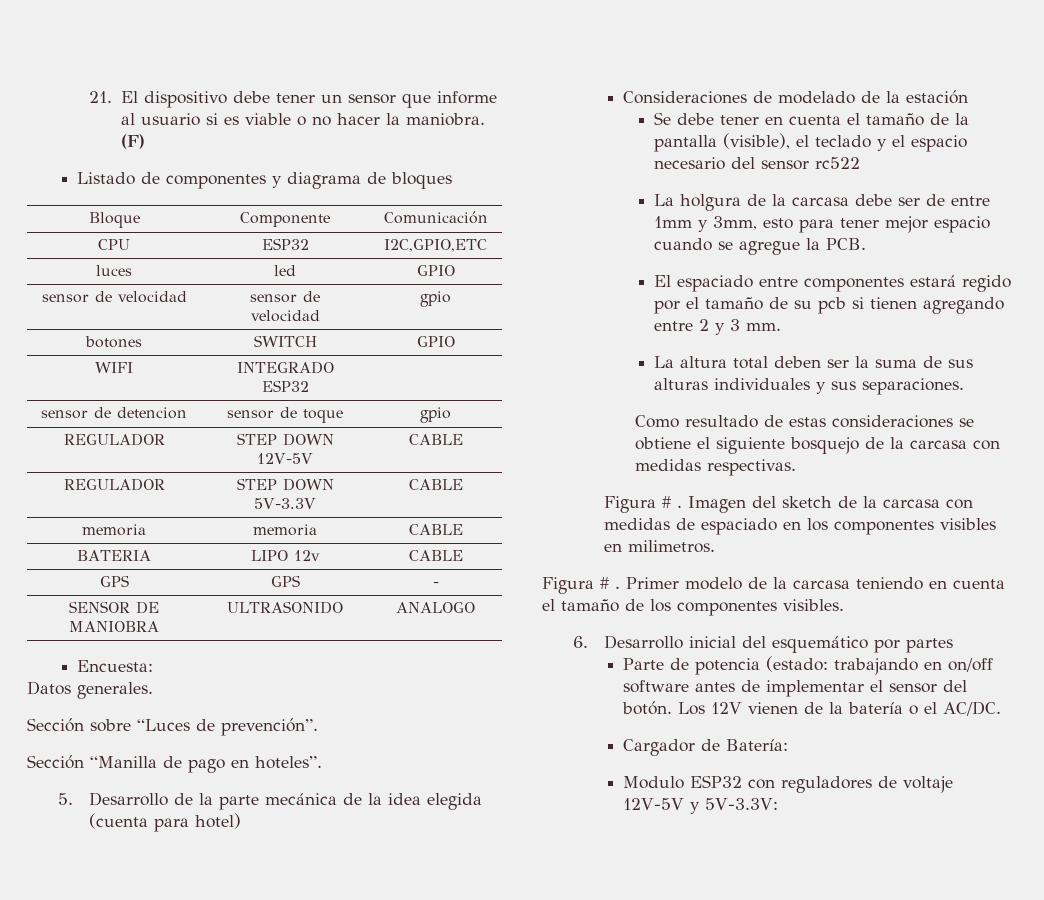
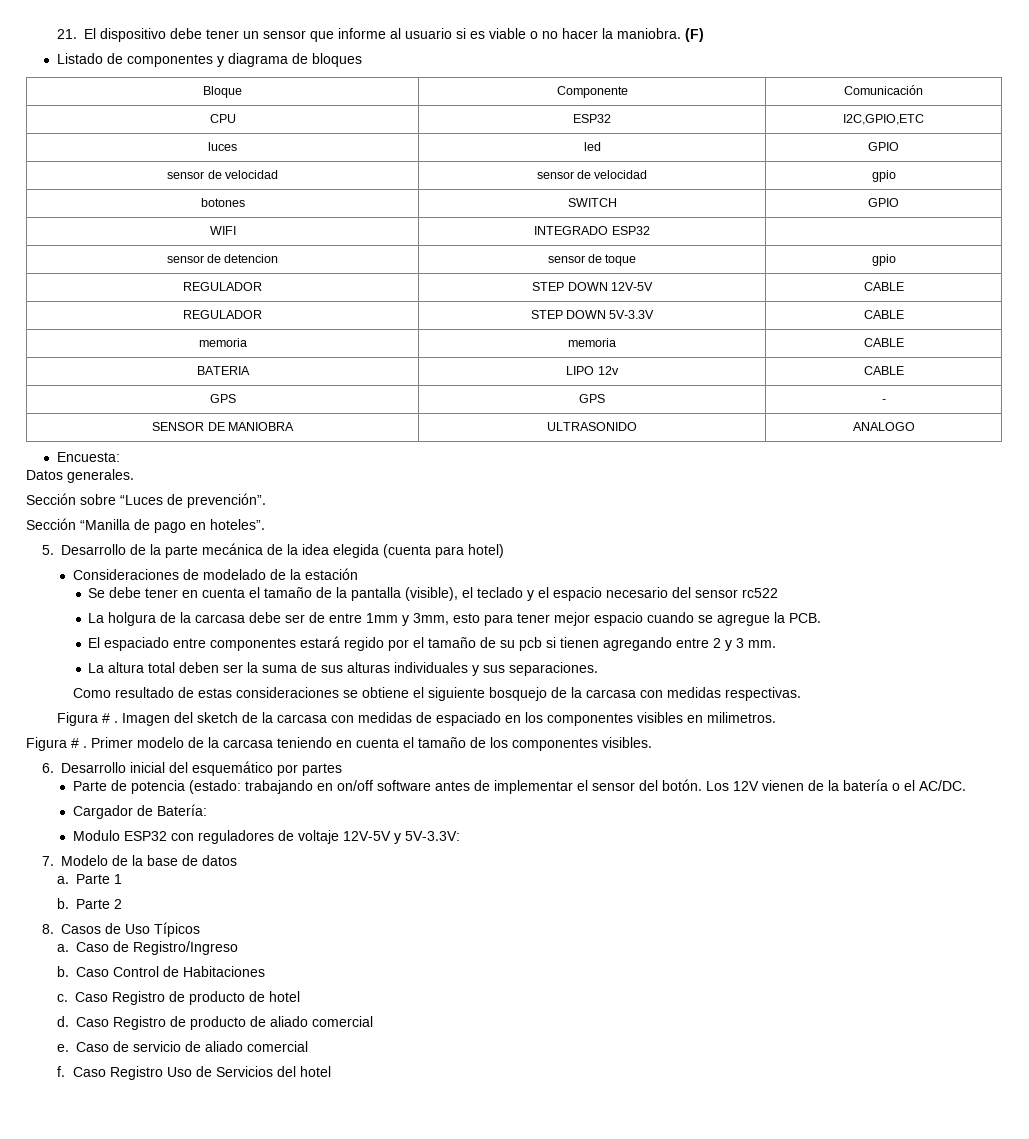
(779, 804) none -> [41,855,237,866] [57,874,123,884] [57,898,123,909] [41,922,200,937] [57,941,239,955] [57,966,266,977] [57,991,301,1005] [57,1016,374,1030] [57,1041,309,1052] [57,1066,331,1080] // 7. Modelo de la base de datos // a. Parte 1 // b. Parte 2 // 8. Casos de Uso Típicos // a. Caso de Registro/Ingreso // b. Caso Control de Habitaciones // c. Caso Registro de producto de hotel // d. Caso Registro de producto de aliado comercial // e. Caso de servicio de aliado comercial // f. Caso Registro Uso de Servicios del hotel

